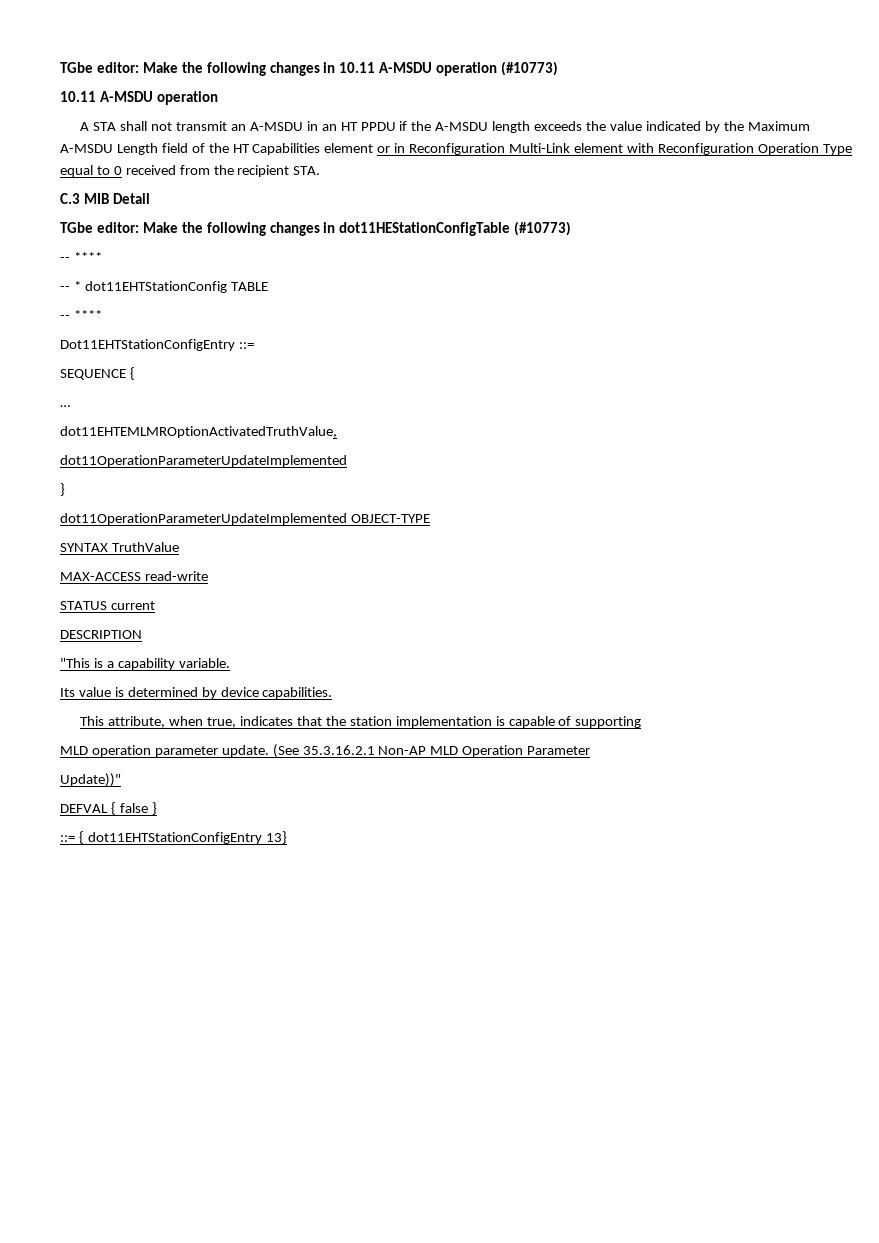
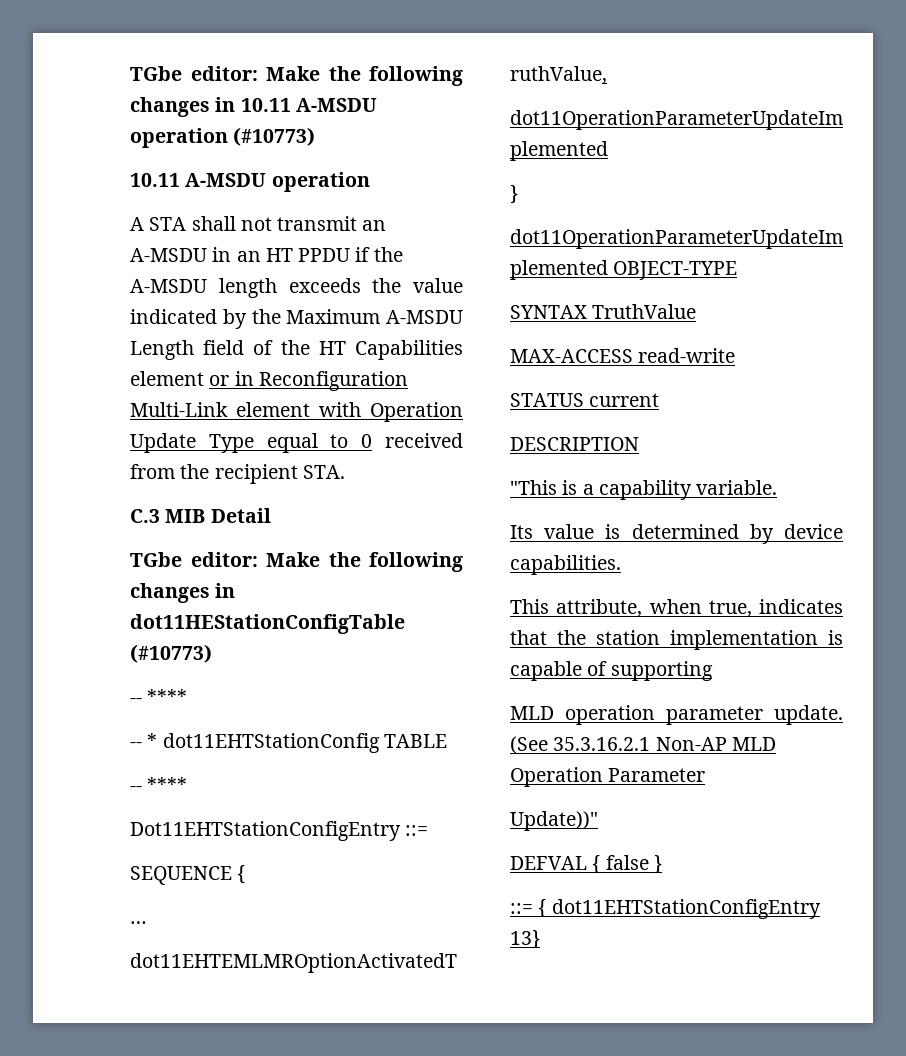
[657,143,819,155] Reconfiguration Operation -> [370,402,463,422] [130,433,196,453] Operation Update

